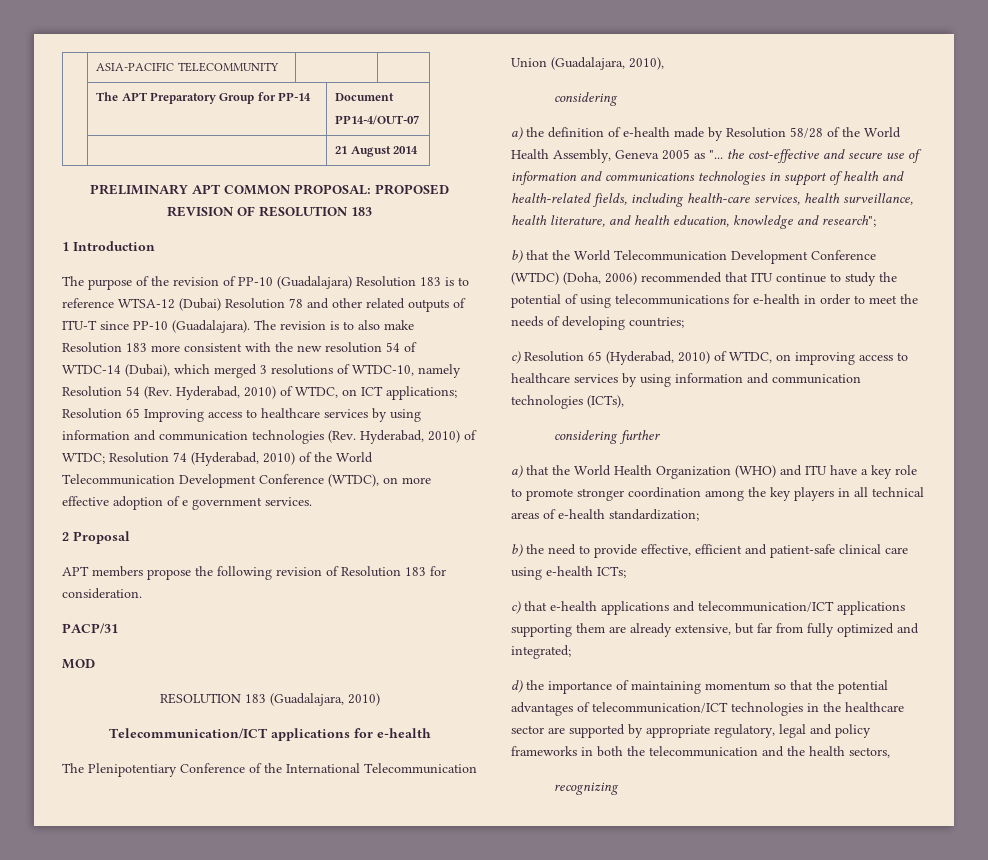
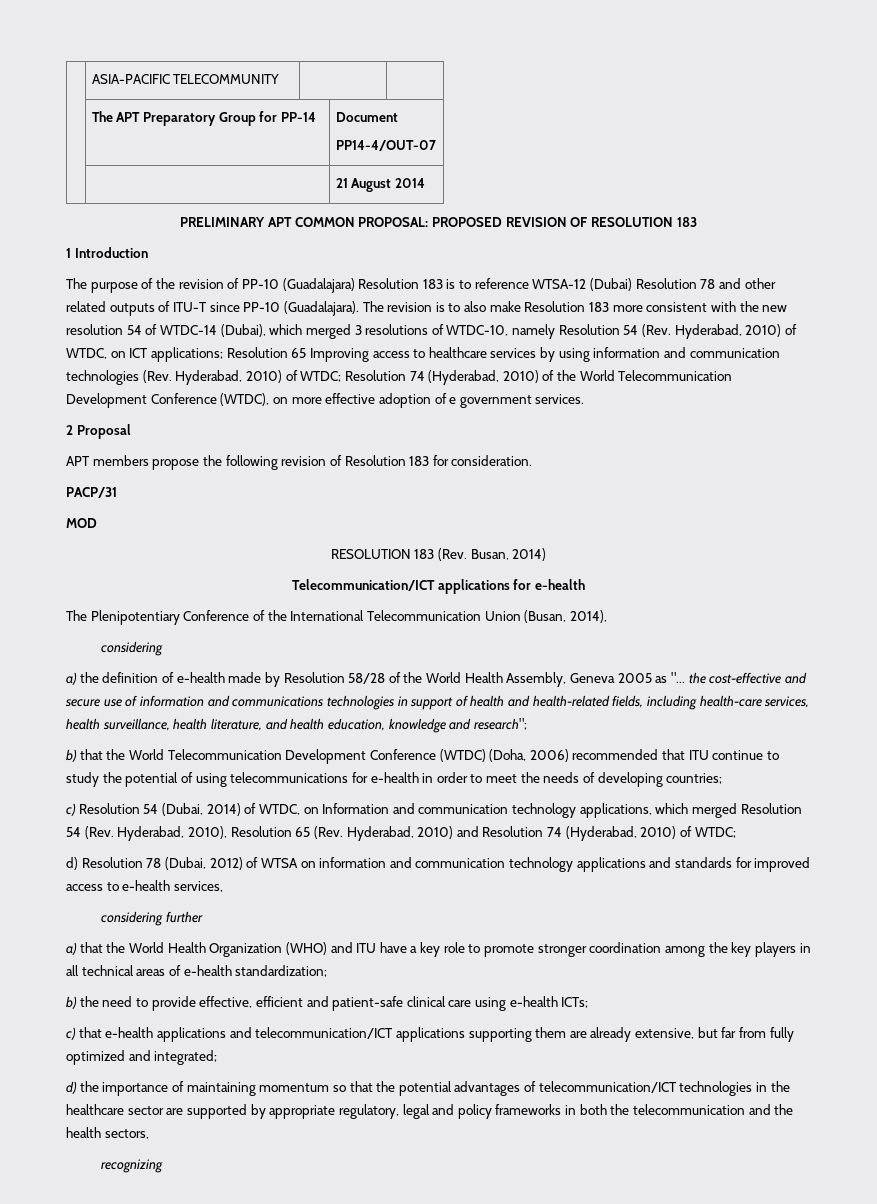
[269,693,380,706] (Guadalajara, 2010) -> [437,548,547,561] (Rev. Busan, 2014)
[551,57,664,70] (Guadalajara, 2010), -> [524,610,607,623] (Busan, 2014),
[588,351,908,365] [511,373,861,387] [511,395,624,409] 65 (Hyderabad, 2010) of WTDC, on improving access to healthcare services by using information and communication technologies (ICTs), -> [143,803,802,818] [66,826,736,841] [66,857,811,872] [66,880,223,892] 54 (Dubai, 2014) of WTDC, on Information and communication technology applications, which merged Resolution 54 (Rev. Hyderabad, 2010), Resolution 65 (Rev. Hyderabad, 2010) and Resolution 74 (Hyderabad, 2010) of WTDC; // d) Resolution 78 (Dubai, 2012) of WTSA on information and communication technology applications and standards for improved access to e-health services,

